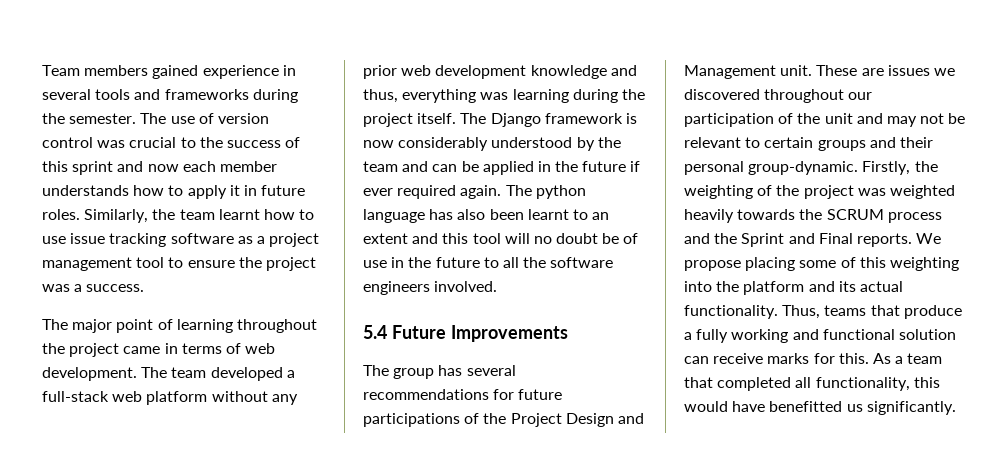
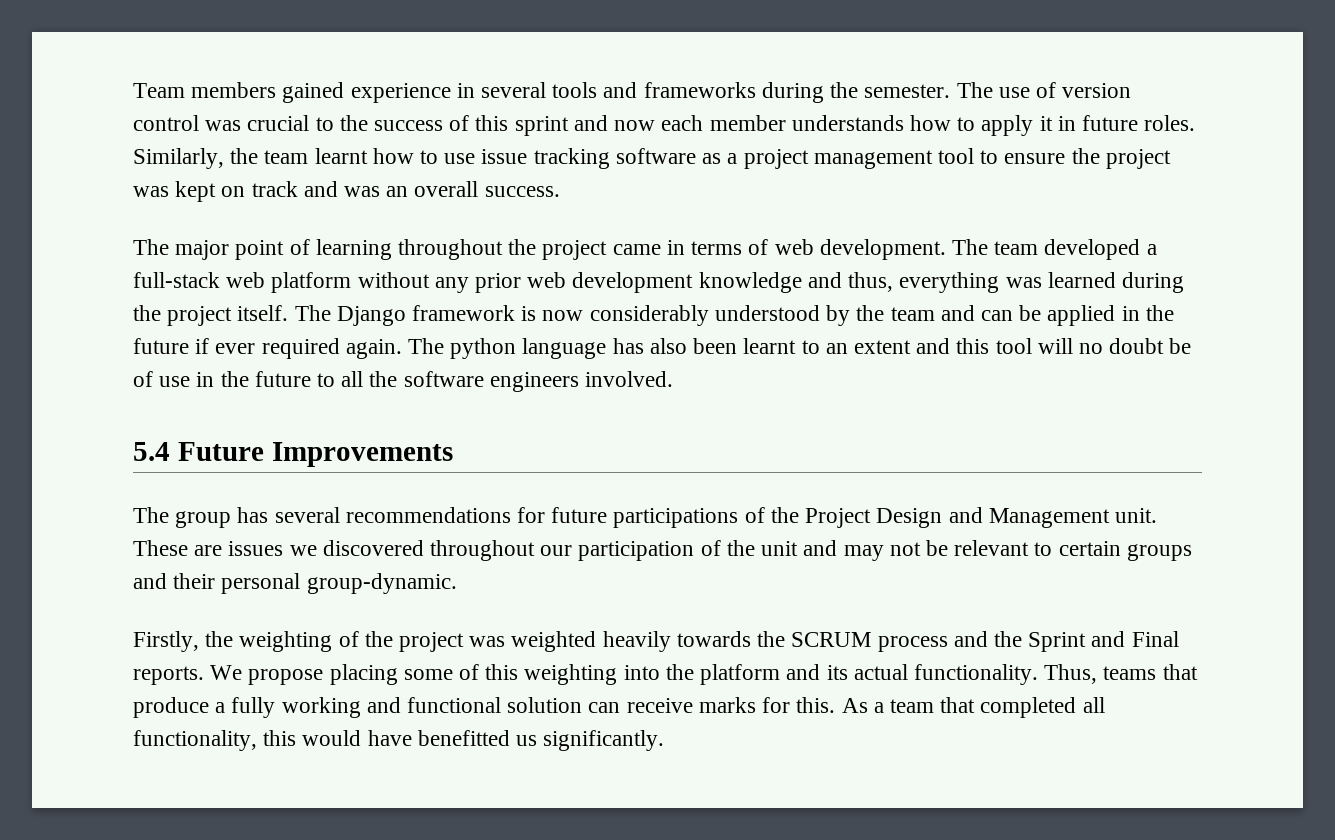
[74,284,83,292] a -> [175,181,479,202] kept on track and was an overall
[512,89,569,103] learning -> [1047,272,1116,288] learned
(859, 168) none -> (457, 583) //

